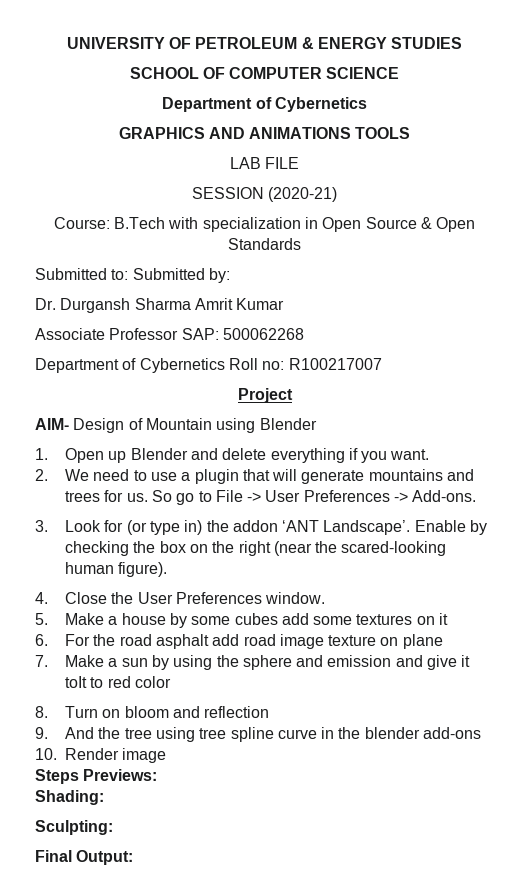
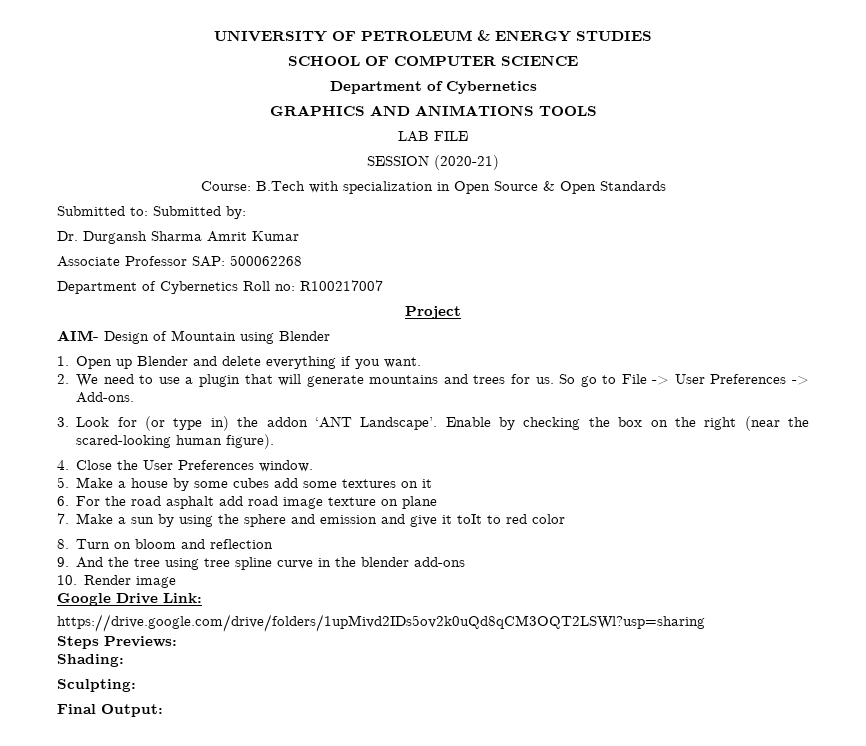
(167, 755) none -> [57,593,202,606] [57,614,705,632] // Google Drive Link: // https://drive.google.com/drive/folders/1upMivd2IDs5ov2k0uQd8qCM3OQT2LSWl?usp=sharing

